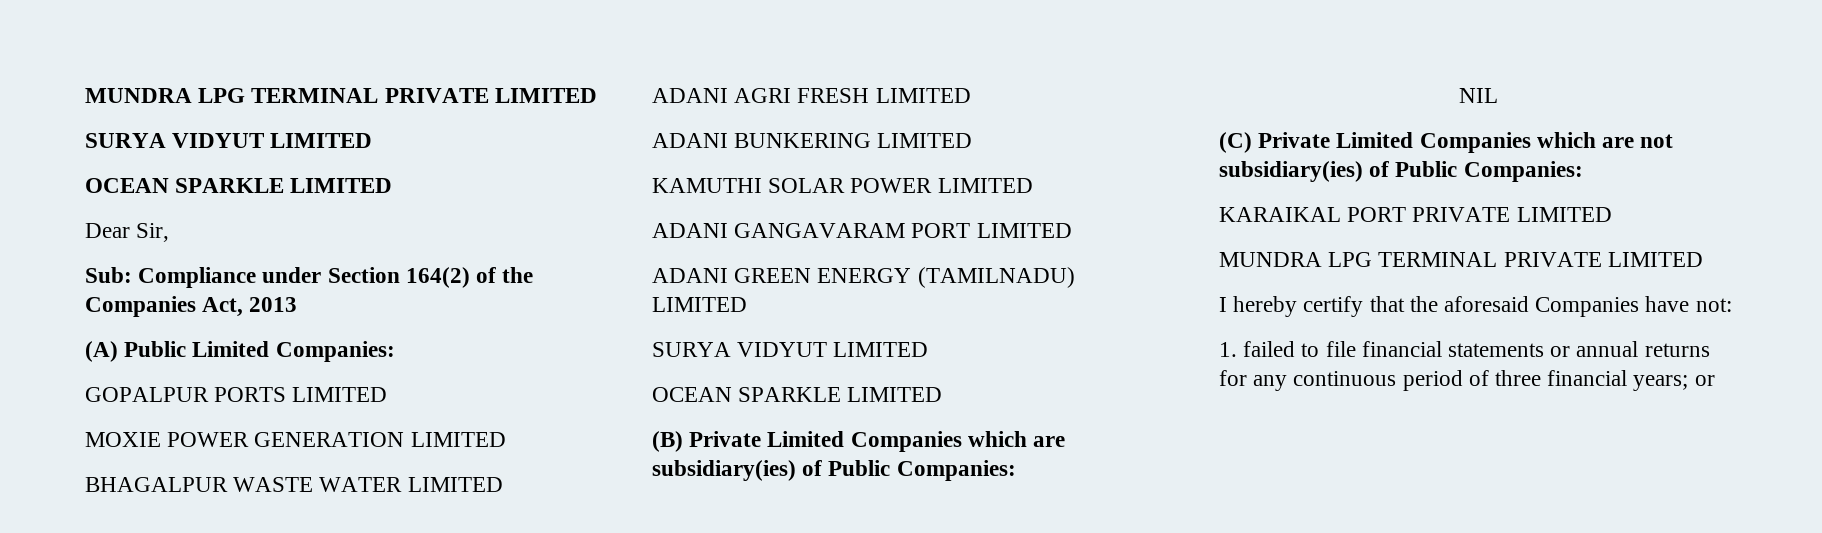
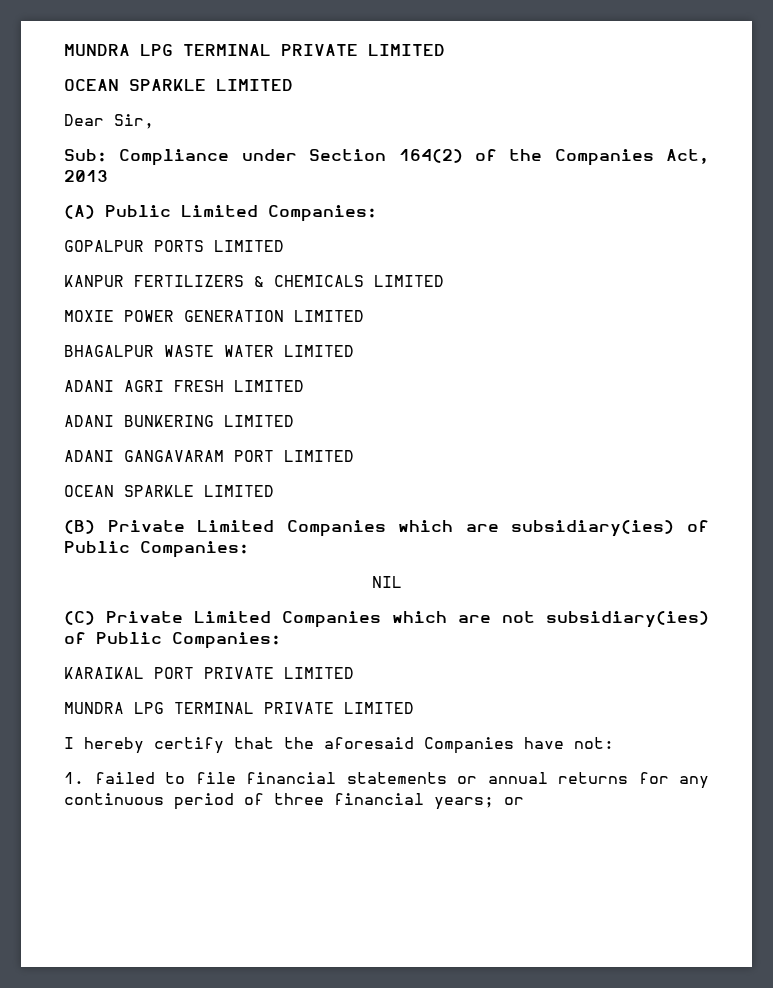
[85,88,597,103] [85,133,373,148] MUNDRA LPG TERMINAL PRIVATE LIMITED // SURYA VIDYUT LIMITED -> [64,44,445,56] MUNDRA LPG TERMINAL PRIVATE LIMITED
(388, 394) none -> [64,275,444,287] // KANPUR FERTILIZERS & CHEMICALS LIMITED
[652,178,1033,193] // KAMUTHI SOLAR POWER LIMITED -> (294, 421) none
[652,267,1075,288] [652,297,747,312] [652,342,929,357] // ADANI GREEN ENERGY (TAMILNADU) LIMITED // SURYA VIDYUT LIMITED -> (354, 456) none

